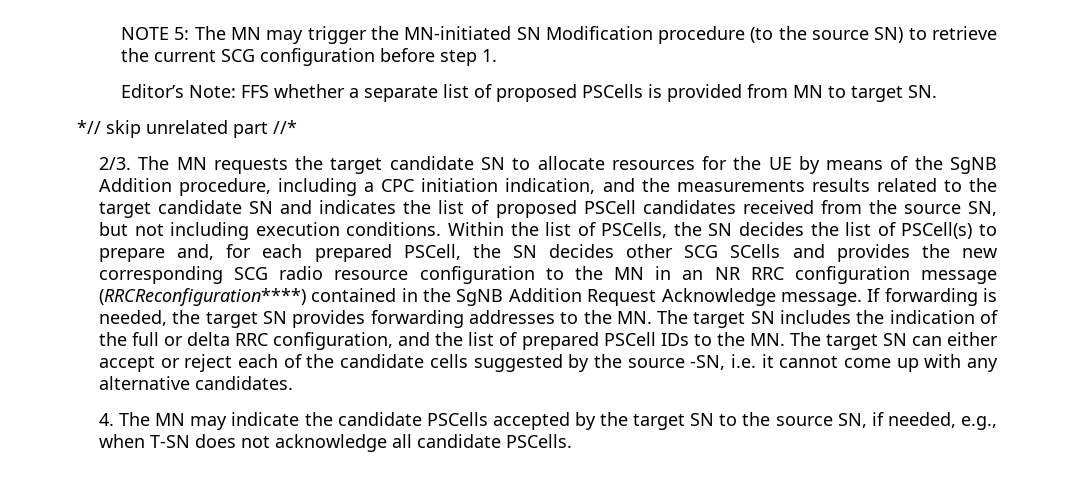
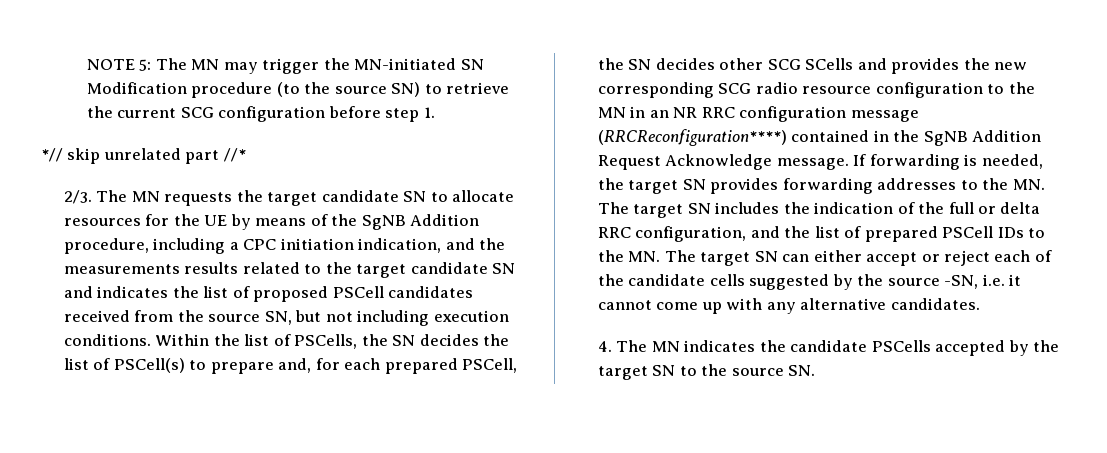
[121,84,938,102] // Editor’s Note: FFS whether a separate list of proposed PSCells is provided from MN to target SN. -> (435, 112) none
[190,412,300,430] may indicate -> [684,340,756,352] indicates
[837,412,998,430] [99,434,573,452] SN, if needed, e.g., when T-SN does not acknowledge all candidate PSCells. -> [788,365,816,376] SN.

